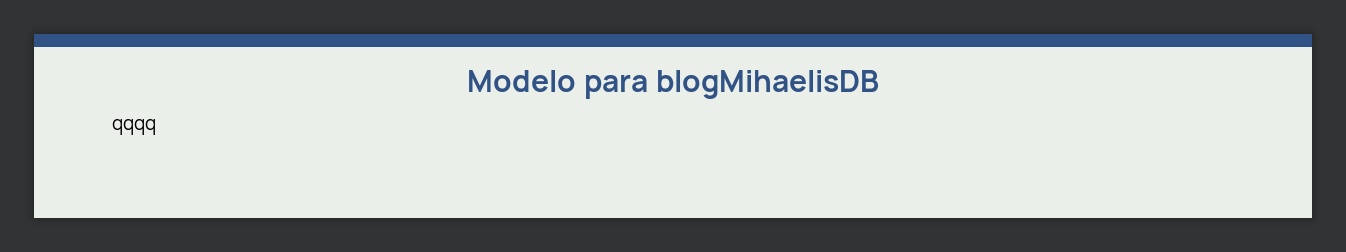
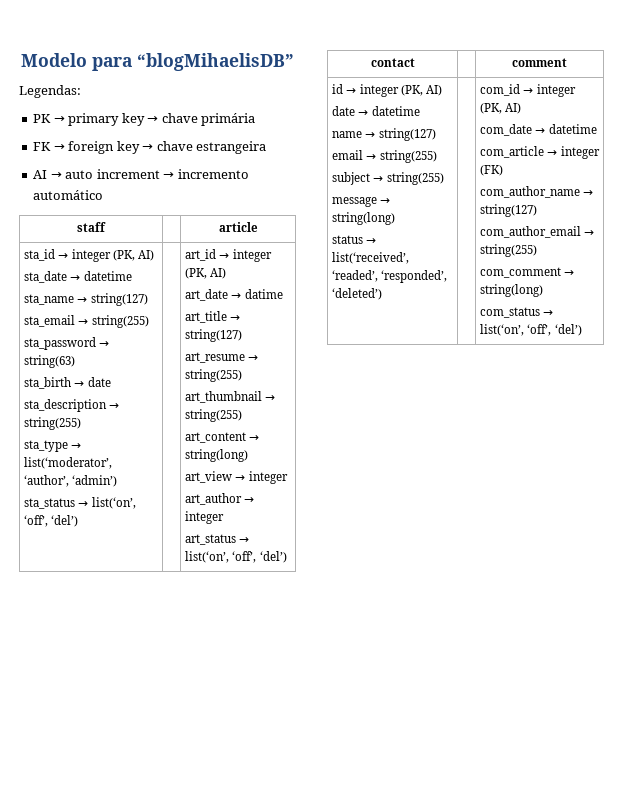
[656,70,880,99] [112,119,156,135] blogMihaelisDB // qqqq -> [137,53,294,71] [19,85,81,98] [33,113,256,126] [33,141,267,154] [33,169,249,179] [33,190,104,200] [77,222,106,232] [218,222,258,232] [24,249,154,262] [24,271,132,283] [24,293,148,306] [24,315,149,328] [24,337,110,350] [24,355,76,368] [24,377,111,389] [24,399,120,412] [24,417,82,430] [24,440,82,452] [24,457,113,469] [24,475,118,487] [24,497,136,509] [24,515,79,527] [185,249,272,262] [185,268,227,279] [185,289,283,301] [185,311,241,323] [185,329,243,342] [185,352,259,363] [185,369,243,382] [185,391,276,403] [185,409,243,422] [185,432,260,443] [185,449,249,462] [185,471,288,484] [185,493,255,505] [185,511,225,524] [185,534,250,545] [185,551,287,563] [370,58,415,67] [512,58,567,67] [332,84,442,97] [332,106,420,116] [332,128,436,141] [332,150,437,163] [332,172,444,185] [332,197,391,207] [332,212,396,225] [332,235,377,244] [332,252,410,264] [332,270,448,283] [332,288,383,300] [480,84,576,97] [480,103,522,114] [480,124,597,136] [480,146,600,159] [480,165,504,176] [480,186,594,198] [480,204,538,217] [480,226,595,238] [480,244,538,257] [480,267,575,278] [480,284,544,297] [480,307,554,318] [480,324,582,336] “blogMihaelisDB” // Legendas: // PK → primary key → chave primária // FK → foreign key → chave estrangeira // AI → auto increment → incremento automático // staff | | article // sta_id → integer (PK, AI) // sta_date → datetime // sta_name → string(127) // sta_email → string(255) // sta_password → string(63) // sta_birth → date // sta_description → string(255) // sta_type → list(‘moderator’, ‘author’, ‘admin’) // sta_status → list(‘on’, ‘off’, ‘del’) | | art_id → integer (PK, AI) // art_date → datime // art_title → string(127) // art_resume → string(255) // art_thumbnail → string(255) // art_content → string(long) // art_view → integer // art_author → integer // art_status → list(‘on’, ‘off’, ‘del’) // contact | | comment // id → integer (PK, AI) // date → datetime // name → string(127) // email → string(255) // subject → string(255) // message → string(long) // status → list(‘received’, ‘readed’, ‘responded’, ‘deleted’) | | com_id → integer (PK, AI) // com_date → datetime // com_article → integer (FK) // com_author_name → string(127) // com_author_email → string(255) // com_comment → string(long) // com_status → list(‘on’, ‘off’, ‘del’)

